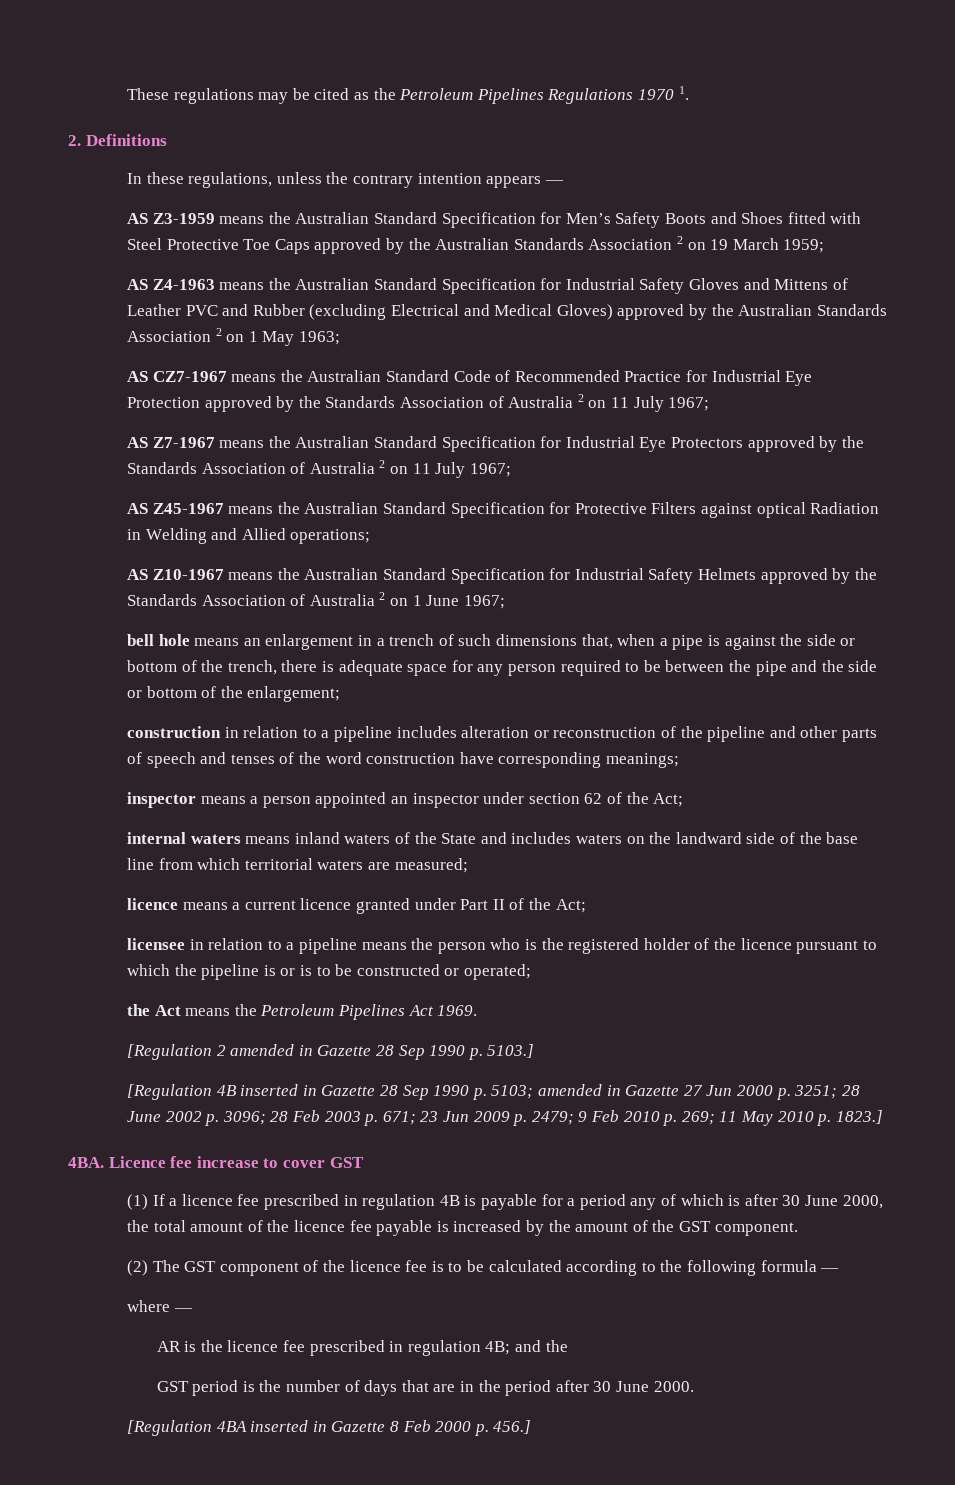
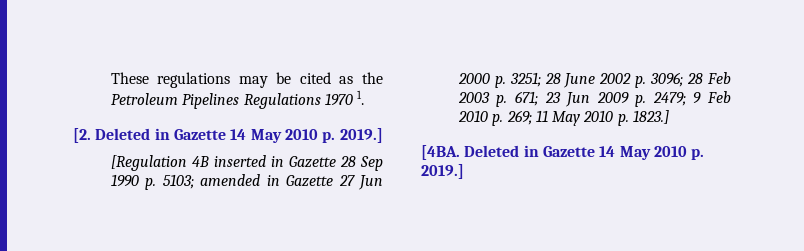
[68,134,167,146] [127,172,564,188] [127,212,862,228] [127,236,825,254] [127,278,848,294] [127,304,887,320] [127,328,341,346] [127,370,813,386] [127,394,710,412] [127,436,864,452] [127,460,511,478] [127,502,880,518] [127,528,371,544] [127,568,877,584] [127,592,505,609] [127,634,856,650] [127,660,878,676] [127,686,341,702] [127,726,877,742] [127,752,680,768] [127,792,684,808] [127,832,859,844] [127,858,468,873] [127,898,586,914] [127,938,877,954] [127,964,532,980] [127,1004,478,1020] [127,1044,535,1060] 2. Definitions // In these regulations, unless the contrary intention appears — // AS Z3-1959 means the Australian Standard Specification for Men’s Safety Boots and Shoes fitted with Steel Protective Toe Caps approved by the Australian Standards Association 2 on 19 March 1959; // AS Z4-1963 means the Australian Standard Specification for Industrial Safety Gloves and Mittens of Leather PVC and Rubber (excluding Electrical and Medical Gloves) approved by the Australian Standards Association 2 on 1 May 1963; // AS CZ7-1967 means the Australian Standard Code of Recommended Practice for Industrial Eye Protection approved by the Standards Association of Australia 2 on 11 July 1967; // AS Z7-1967 means the Australian Standard Specification for Industrial Eye Protectors approved by the Standards Association of Australia 2 on 11 July 1967; // AS Z45-1967 means the Australian Standard Specification for Protective Filters against optical Radiation in Welding and Allied operations; // AS Z10-1967 means the Australian Standard Specification for Industrial Safety Helmets approved by the Standards Association of Australia 2 on 1 June 1967; // bell hole means an enlargement in a trench of such dimensions that, when a pipe is against the side or bottom of the trench, there is adequate space for any person required to be between the pipe and the side or bottom of the enlargement; // construction in relation to a pipeline includes alteration or reconstruction of the pipeline and other parts of speech and tenses of the word construction have corresponding meanings; // inspector means a person appointed an inspector under section 62 of the Act; // internal waters means inland waters of the State and includes waters on the landward side of the base line from which territorial waters are measured; // licence means a current licence granted under Part II of the Act; // licensee in relation to a pipeline means the person who is the registered holder of the licence pursuant to which the pipeline is or is to be constructed or operated; // the Act means the Petroleum Pipelines Act 1969. // [Regulation 2 amended in Gazette 28 Sep 1990 p. 5103.] -> [73,128,383,143] [2. Deleted in Gazette 14 May 2010 p. 2019.]
[68,1156,364,1168] [127,1194,883,1210] [127,1220,798,1236] [127,1260,840,1276] [127,1300,193,1312] [156,1340,568,1356] [156,1380,694,1396] [127,1420,532,1436] 4BA. Licence fee increase to cover GST // (1) If a licence fee prescribed in regulation 4B is payable for a period any of which is after 30 June 2000, the total amount of the licence fee payable is increased by the amount of the GST component. // (2) The GST component of the licence fee is to be calculated according to the following formula — // where — // AR is the licence fee prescribed in regulation 4B; and the // GST period is the number of days that are in the period after 30 June 2000. // [Regulation 4BA inserted in Gazette 8 Feb 2000 p. 456.] -> [421,145,705,160] [421,164,464,179] [4BA. Deleted in Gazette 14 May 2010 p. 2019.]

